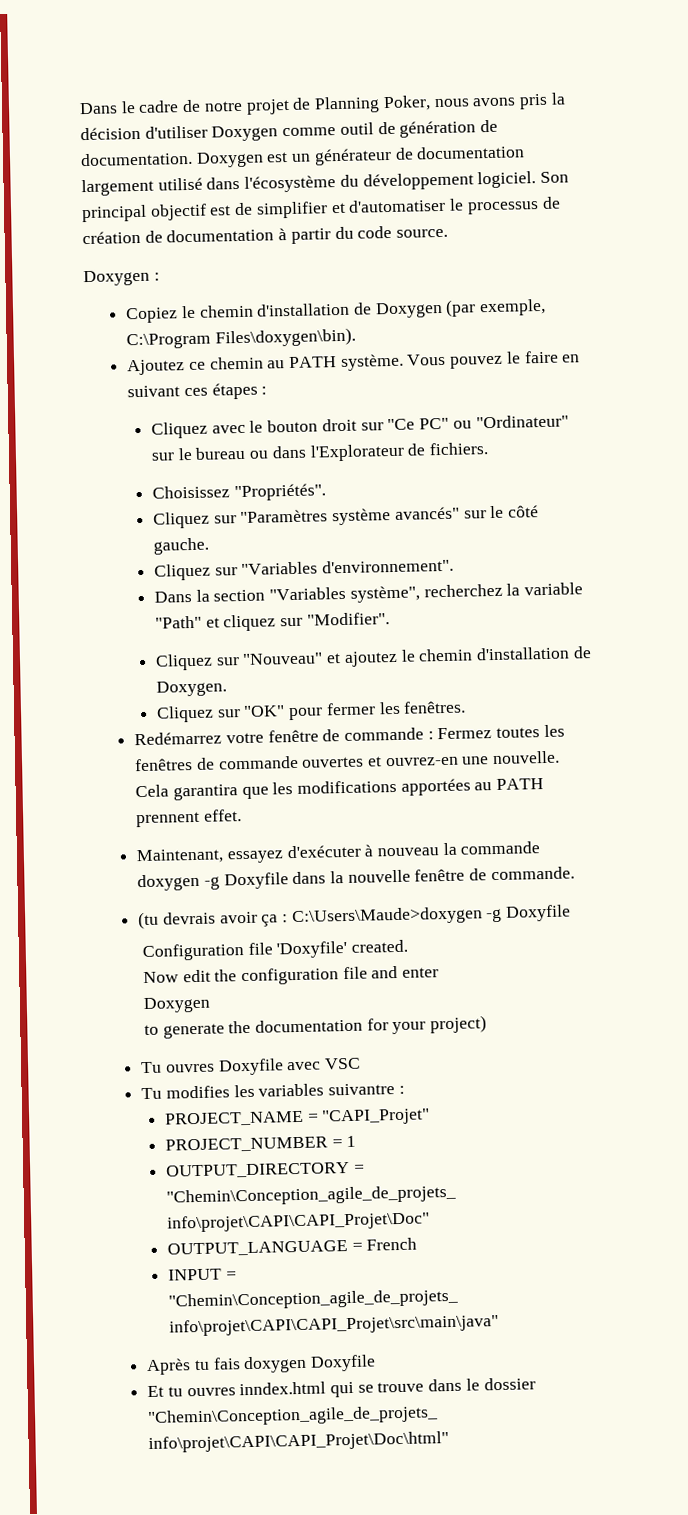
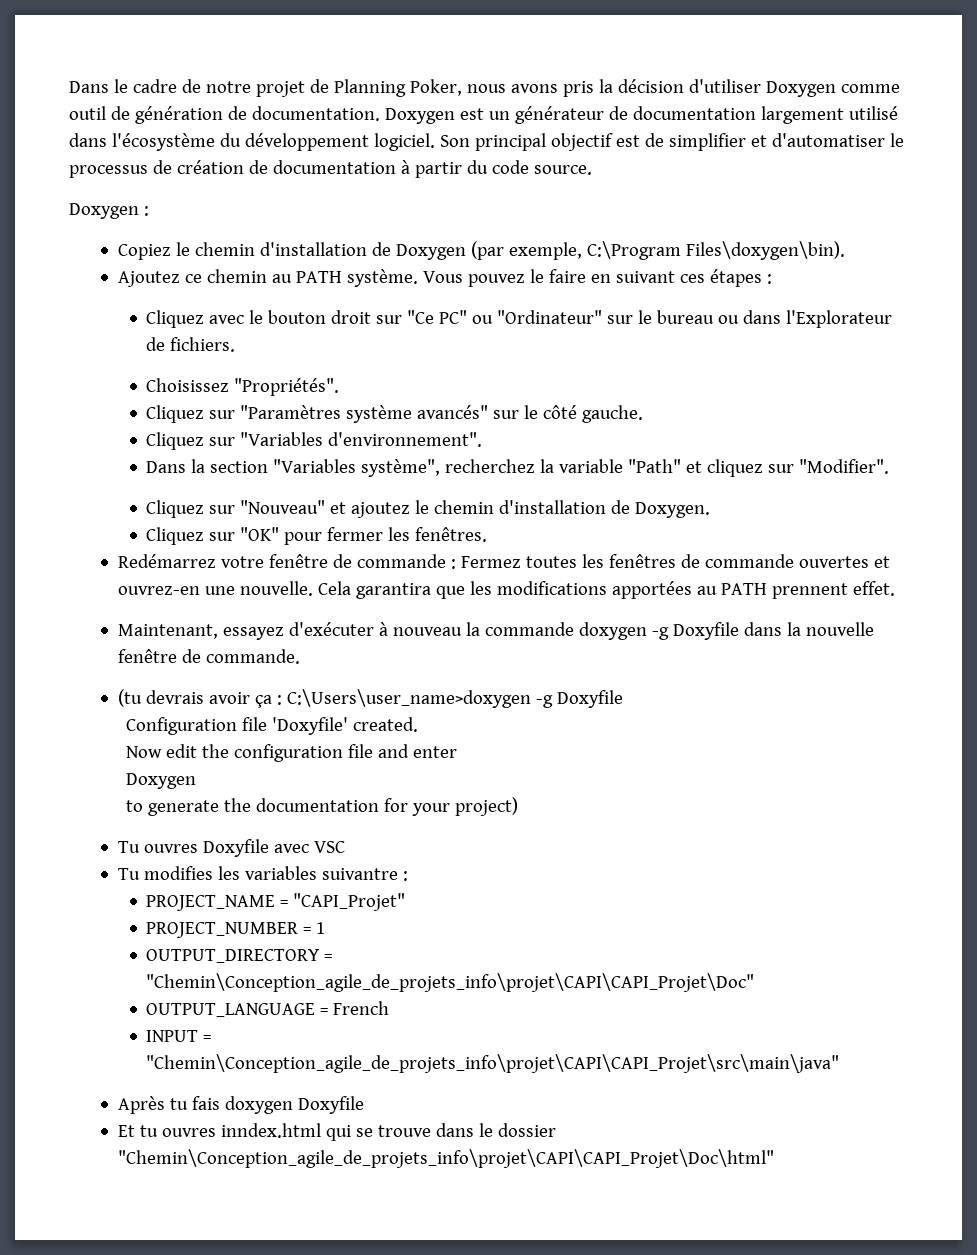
[291,906,483,927] C:\Users\Maude>doxygen -> [286,689,531,708] C:\Users\user_name>doxygen

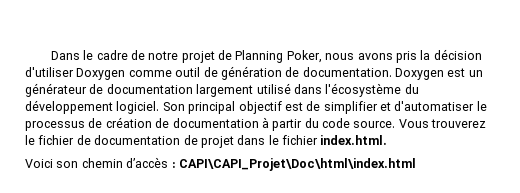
[69,203,149,219] [117,241,845,260] [117,269,772,287] [146,310,893,328] [146,337,236,352] [146,378,340,396] [146,405,644,423] [146,432,483,450] [146,459,890,477] [146,500,711,518] [146,527,488,545] [117,554,890,569] [117,581,895,599] [117,622,874,640] [117,649,300,664] [117,689,623,708] [125,717,418,735] [125,744,457,762] [125,773,196,789] [125,797,518,816] [117,839,345,857] [117,866,408,881] [146,893,406,911] [146,922,326,938] [146,949,333,963] [146,973,755,992] [146,1001,390,1017] [146,1030,212,1042] [146,1054,840,1073] [117,1096,364,1114] [117,1123,556,1141] [117,1149,774,1168] // Doxygen : // Copiez le chemin d'installation de Doxygen (par exemple, C:\Program Files\doxygen\bin). // Ajoutez ce chemin au PATH système. Vous pouvez le faire en suivant ces étapes : // Cliquez avec le bouton droit sur "Ce PC" ou "Ordinateur" sur le bureau ou dans l'Explorateur de fichiers. // Choisissez "Propriétés". // Cliquez sur "Paramètres système avancés" sur le côté gauche. // Cliquez sur "Variables d'environnement". // Dans la section "Variables système", recherchez la variable "Path" et cliquez sur "Modifier". // Cliquez sur "Nouveau" et ajoutez le chemin d'installation de Doxygen. // Cliquez sur "OK" pour fermer les fenêtres. // Redémarrez votre fenêtre de commande : Fermez toutes les fenêtres de commande ouvertes et ouvrez-en une nouvelle. Cela garantira que les modifications apportées au PATH prennent effet. // Maintenant, essayez d'exécuter à nouveau la commande doxygen -g Doxyfile dans la nouvelle fenêtre de commande. // (tu devrais avoir ça : C:\Users\user_name>doxygen -g Doxyfile // Configuration file 'Doxyfile' created. // Now edit the configuration file and enter // Doxygen // to generate the documentation for your project) // Tu ouvres Doxyfile avec VSC // Tu modifies les variables suivantre : // PROJECT_NAME = "CAPI_Projet" // PROJECT_NUMBER = 1 // OUTPUT_DIRECTORY = "Chemin\Conception_agile_de_projets_info\projet\CAPI\CAPI_Projet\Doc" // OUTPUT_LANGUAGE = French // INPUT = "Chemin\Conception_agile_de_projets_info\projet\CAPI\CAPI_Projet\src\main\java" // Après tu fais doxygen Doxyfile // Et tu ouvres inndex.html qui se trouve dans le dossier "Chemin\Conception_agile_de_projets_info\projet\CAPI\CAPI_Projet\Doc\html" -> [398,119,487,128] [25,135,388,148] [25,157,416,171] Vous trouverez le fichier de documentation de projet dans le fichier index.html. // Voici son chemin d’accès : CAPI\CAPI_Projet\Doc\html\index.html

